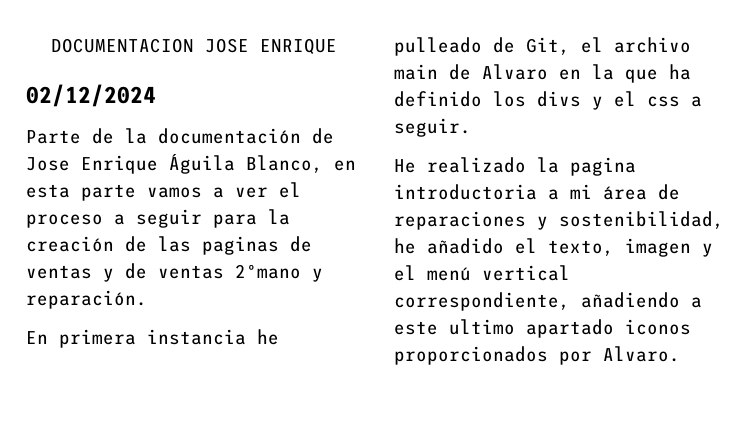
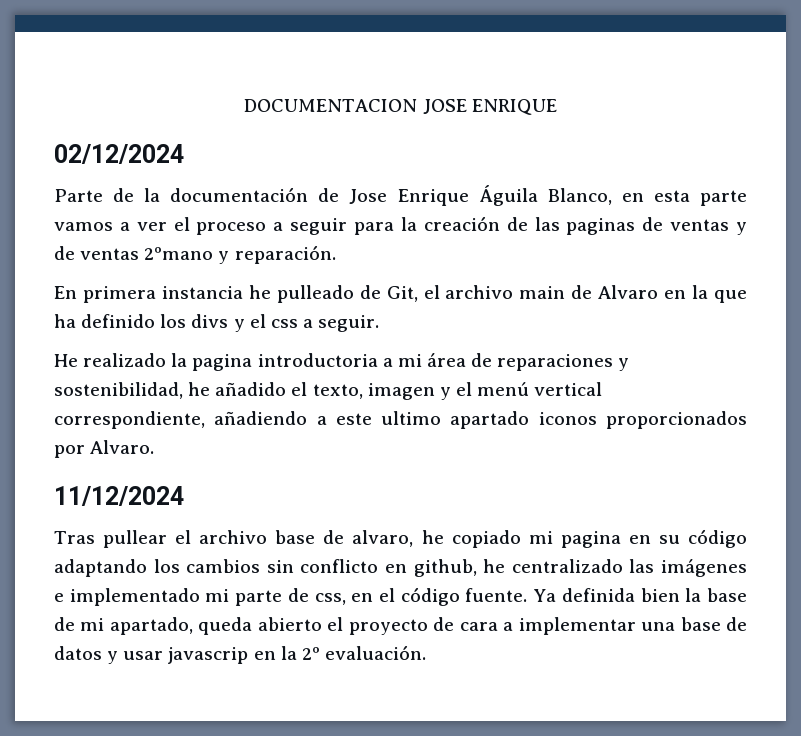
(680, 354) none -> [54,486,184,506] [54,529,747,548] [54,559,748,577] [54,587,748,606] [54,617,747,635] [54,645,426,664] // 11/12/2024 // Tras pullear el archivo base de alvaro, he copiado mi pagina en su código adaptando los cambios sin conflicto en github, he centralizado las imágenes e implementado mi parte de css, en el código fuente. Ya definida bien la base de mi apartado, queda abierto el proyecto de cara a implementar una base de datos y usar javascrip en la 2º evaluación.

